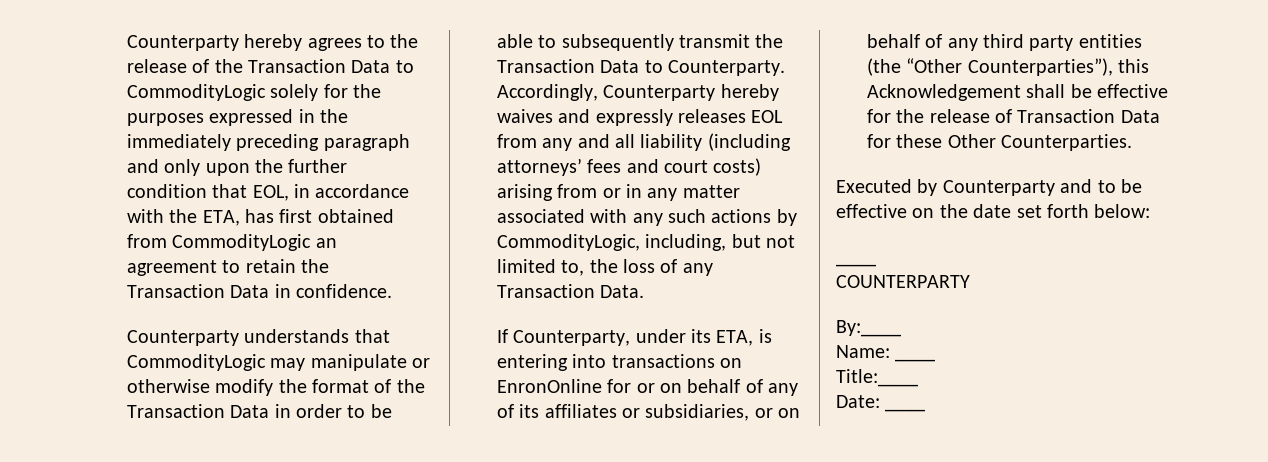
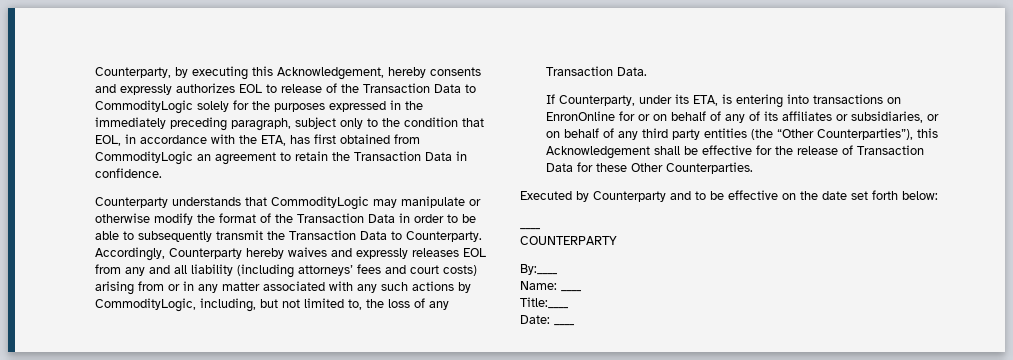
[126,34,419,51] Counterparty hereby agrees to the -> [94,66,481,80] [94,83,277,95] Counterparty, by executing this Acknowledgement, hereby consents and expressly authorizes EOL to
[323,134,410,151] [126,159,348,176] paragraph and only upon the further -> [230,117,400,131] paragraph, subject only to the

